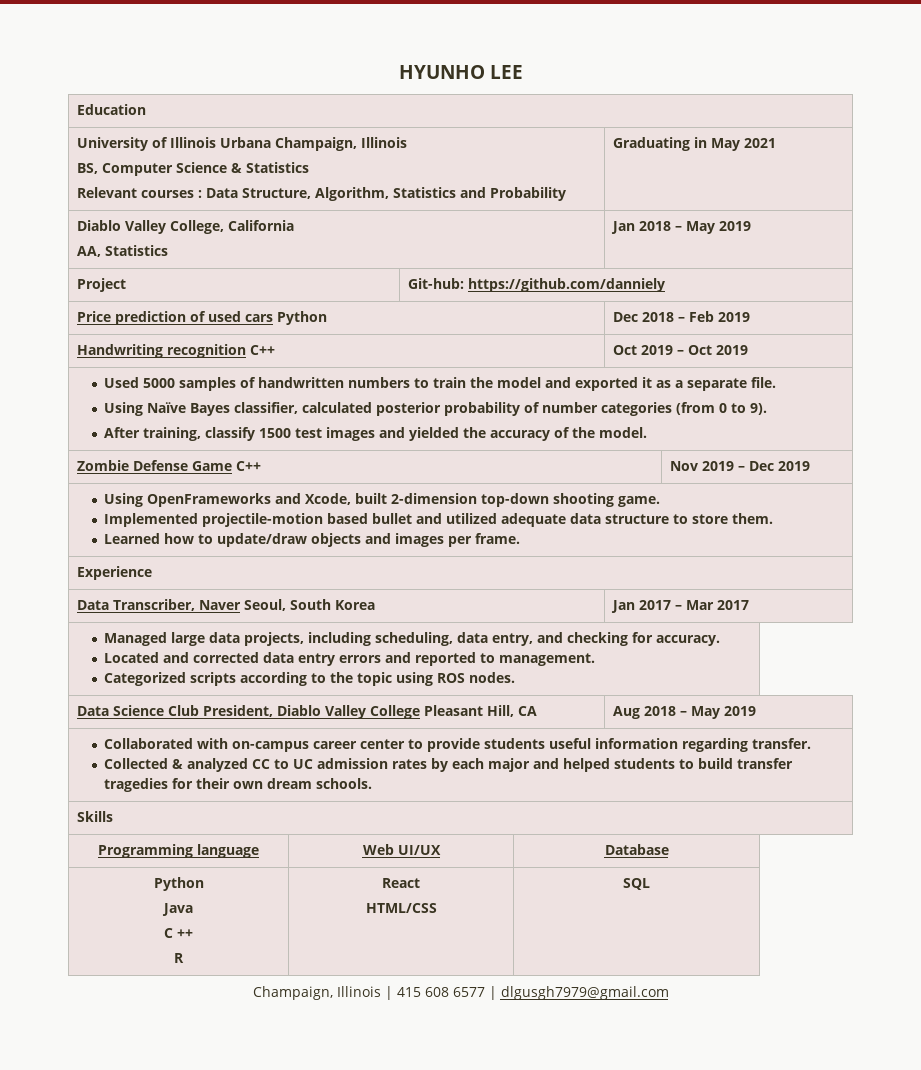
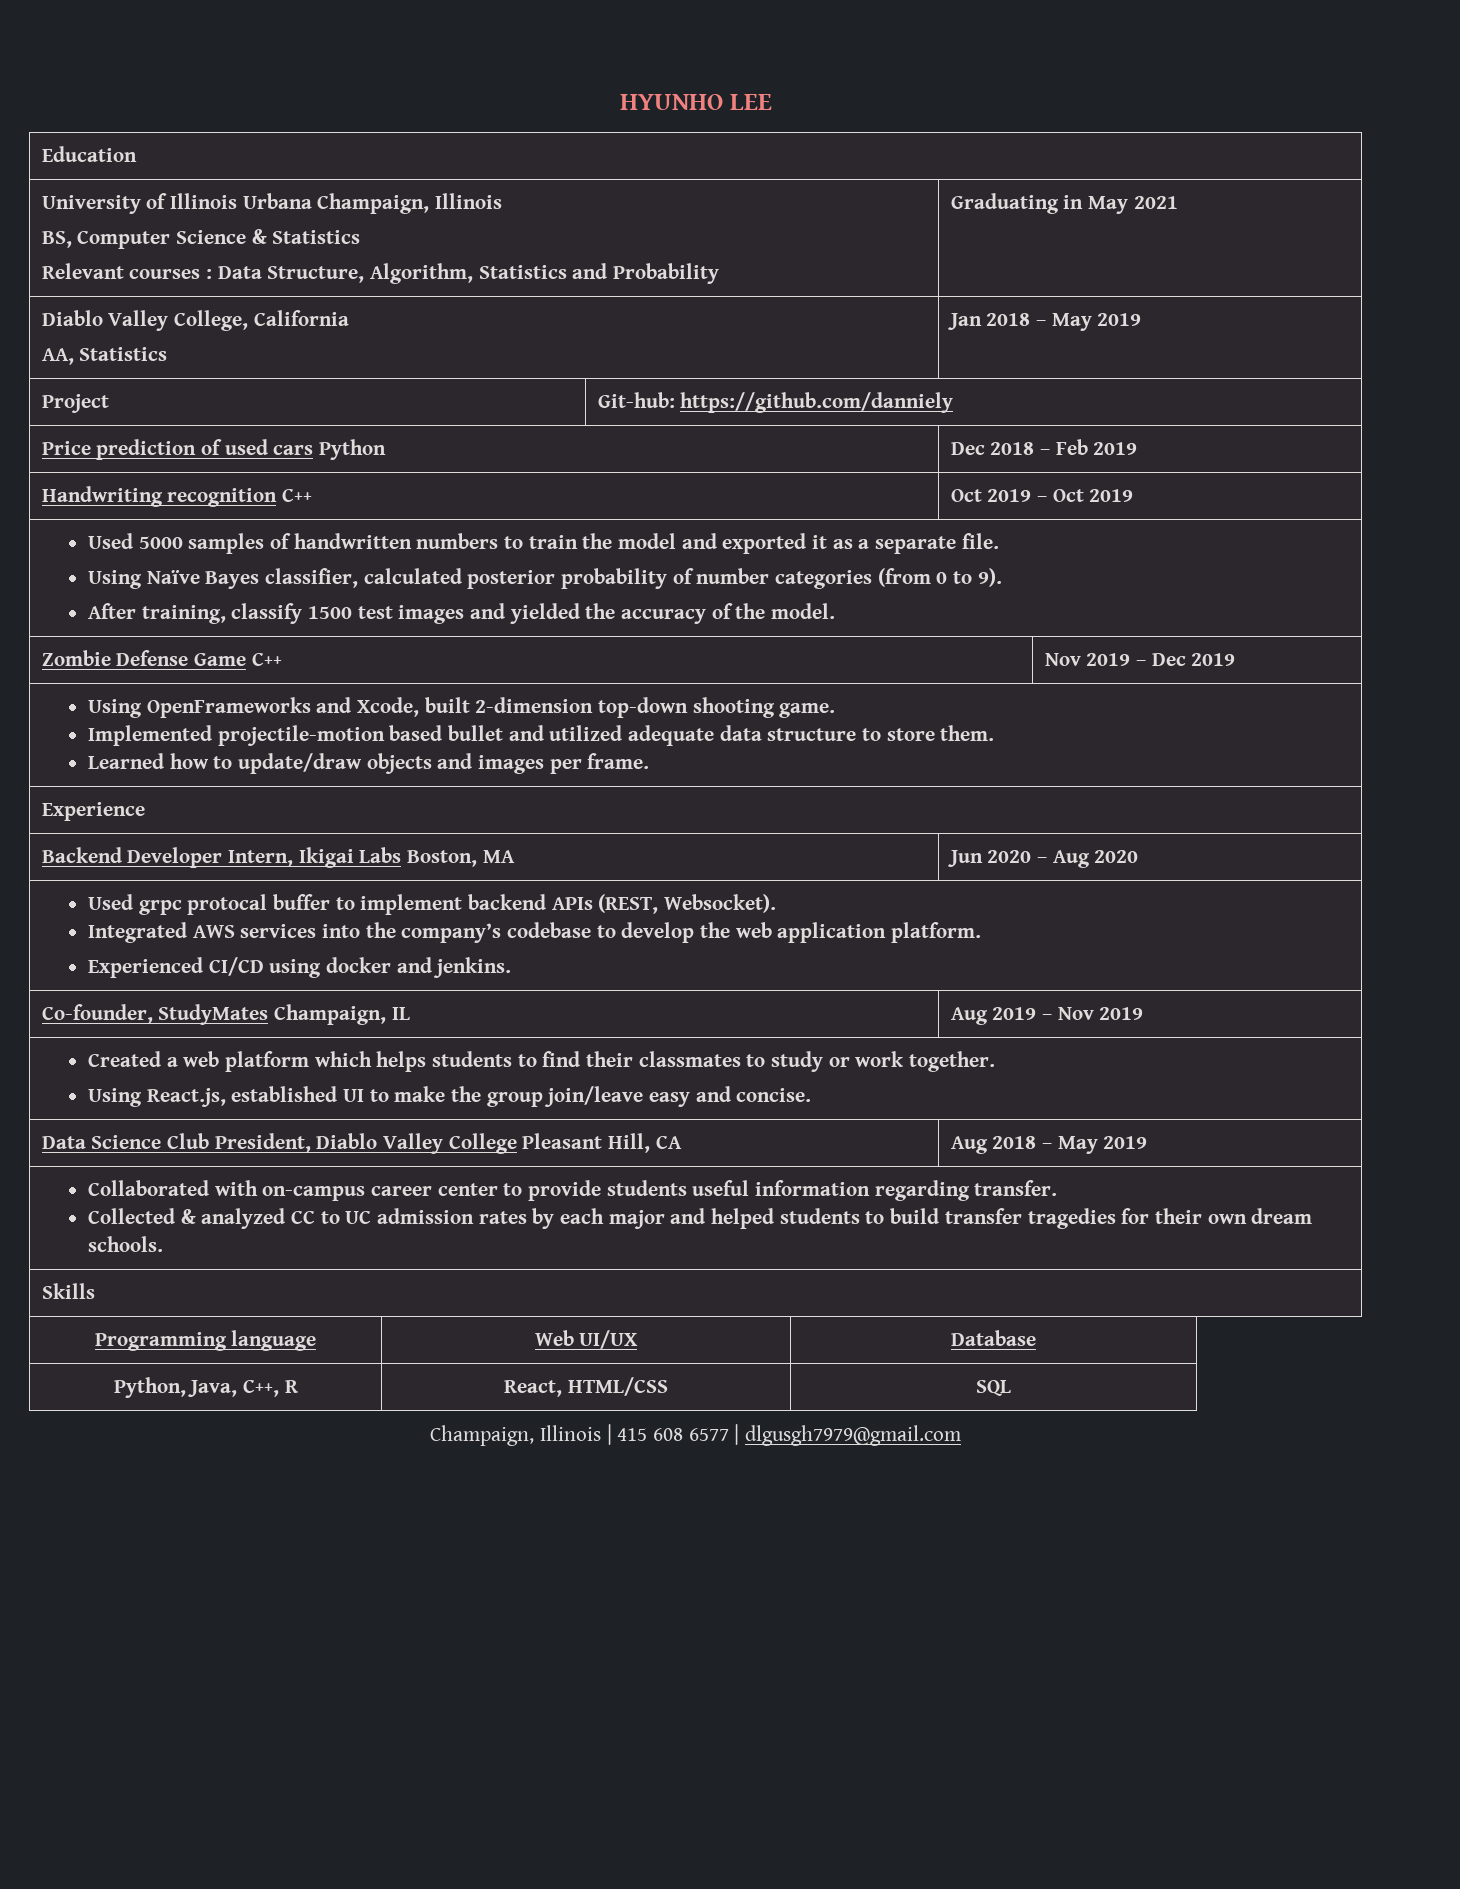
[76,599,375,611] [610,600,749,613] [104,632,721,646] [104,652,596,666] [104,672,516,686] Data Transcriber, Naver Seoul, South Korea | Jan 2017 – Mar 2017 // Managed large data projects, including scheduling, data entry, and checking for accuracy. // Located and corrected data entry errors and reported to management. // Categorized scripts according to the topic using ROS nodes. -> [41,847,515,868] [947,850,1139,868] [88,894,777,915] [88,922,982,943] [88,957,512,978] [41,1004,410,1025] [950,1007,1144,1025] [88,1051,996,1072] [88,1086,812,1107] Backend Developer Intern, Ikigai Labs Boston, MA | Jun 2020 – Aug 2020 // Used grpc protocal buffer to implement backend APIs (REST, Websocket). // Integrated AWS services into the company’s codebase to develop the web application platform. // Experienced CI/CD using docker and jenkins. // Co-founder, StudyMates Champaign, IL | Aug 2019 – Nov 2019 // Created a web platform which helps students to find their classmates to study or work together. // Using React.js, established UI to make the group join/leave easy and concise.
[153,877,204,891] [162,903,193,916] [164,928,193,938] Python // Java // C ++ // -> [113,1377,279,1398] Python, Java, C++,
[382,878,420,888] React // -> [504,1380,563,1397] React,

